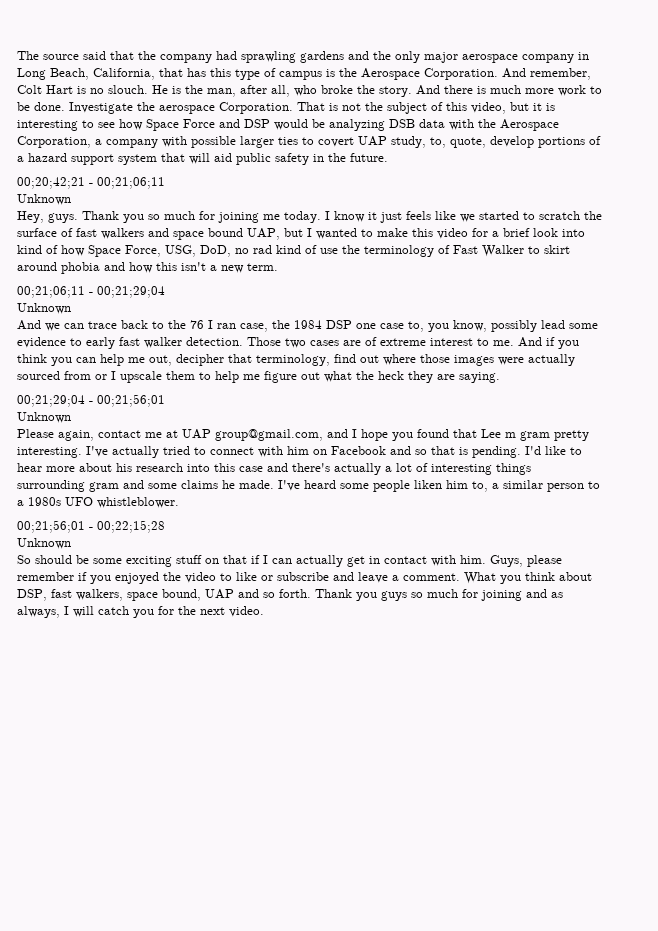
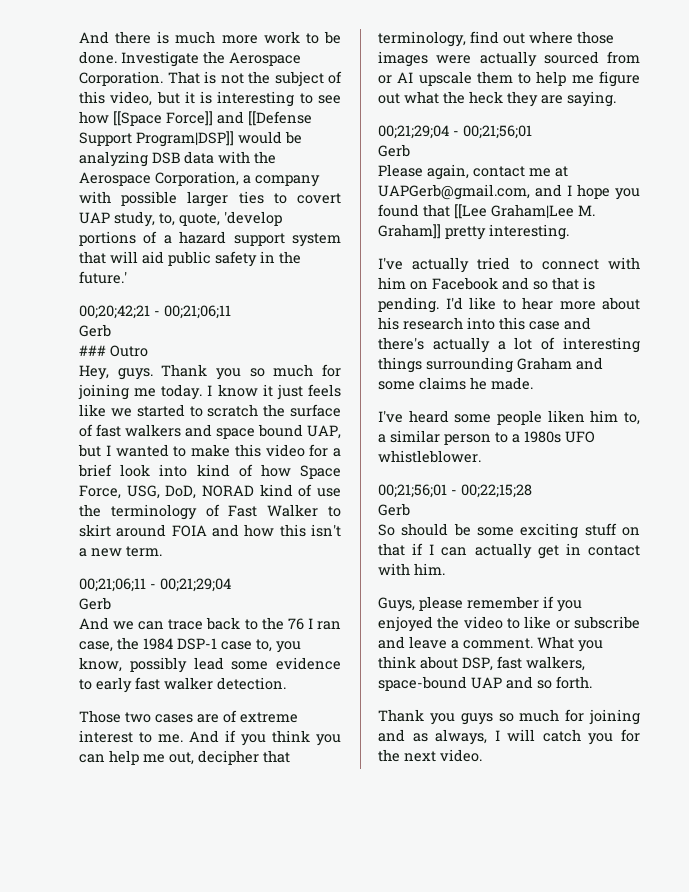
[17,51,589,63] [17,68,591,80] [17,85,412,97] The source said that the company had sprawling gardens and the only major aerospace company in Long Beach, California, that has this type of campus is the Aerospace Corporation. And remember, Colt Hart is no slouch. He is the man, after all, who broke the story. -> (79, 37) none
[159,105,215,114] aerospace -> [229,52,301,66] Aerospace
[146,119,270,131] Space Force and DSP -> [113,111,312,126] [79,131,234,147] [[Space Force]] and [[Defense Support Program|DSP]]
[490,136,534,148] develop -> [224,211,282,226] 'develop
[350,153,388,162] future. -> [79,271,127,284] future.'
[17,194,71,205] Unknown -> [79,324,111,337] [79,345,148,357] Gerb // ### Outro
[235,245,272,254] no rad -> [202,485,254,497] NORAD
[61,262,100,274] phobia -> [171,525,207,537] FOIA
[17,303,71,314] Unknown -> [79,597,111,610] Gerb
[326,320,376,329] DSP one -> [177,638,217,650] DSP-1
(243, 341) none -> (286, 683) //
[111,371,116,380] I -> [397,72,414,83] AI
[17,412,71,423] Unknown -> [378,144,410,157] Gerb
[182,429,323,441] UAP group@gmail.com, -> [378,184,530,200] UAPGerb@gmail.com,
[481,429,550,441] Lee m gram -> [454,204,595,219] [378,224,441,239] [[Lee Graham|Lee M. Graham]]
(82, 452) none -> (569, 232) //
[89,482,119,492] gram -> [517,357,572,370] Graham
(274, 484) none -> (533, 383) //
[17,538,71,549] Unknown -> [378,503,410,516] Gerb
(486, 559) none -> (445, 569) //
[127,589,201,601] space bound, -> [378,676,467,691] space-bound
(311, 593) none -> (592, 682) //

